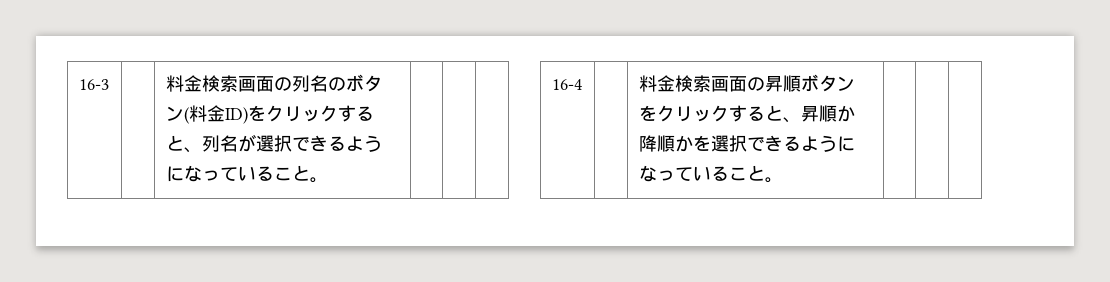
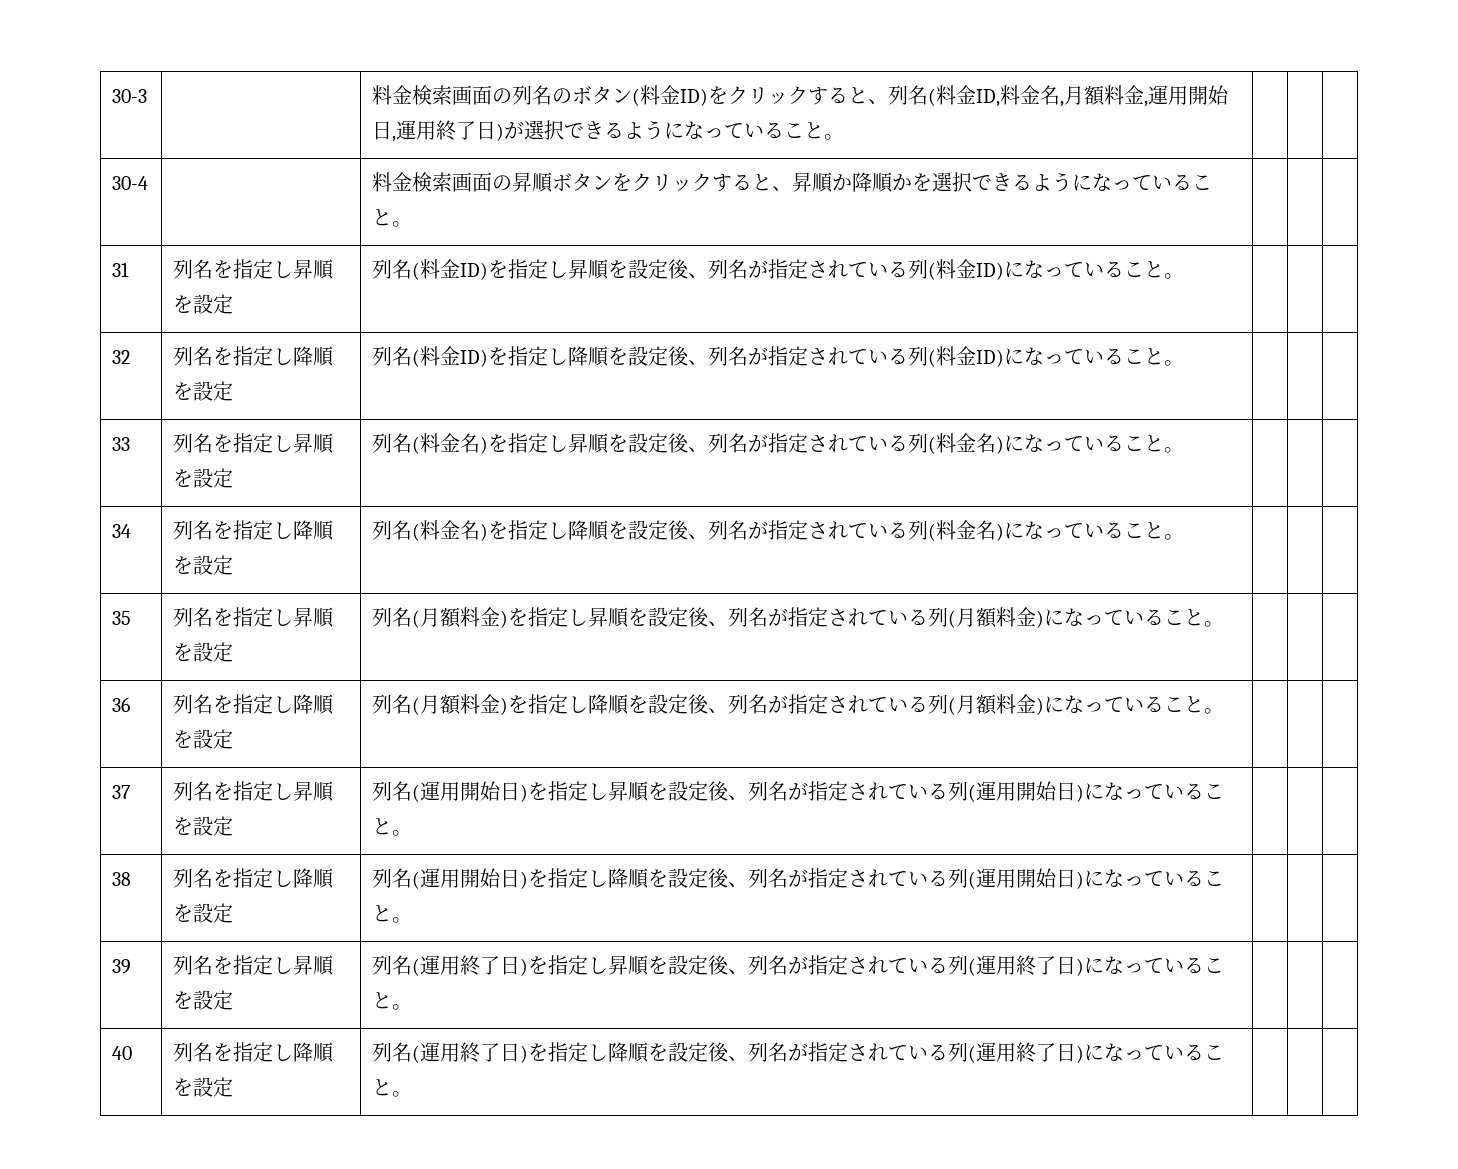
[78,79,109,90] 16-3 -> [112,89,148,103] 30-3
(238, 143) none -> [928,85,1230,107] [372,120,505,142] (料金ID,料金名,月額料金,運用開始日,運用終了日)
[551,79,582,90] 16-4 -> [112,176,149,190] 30-4
(783, 180) none -> [112,262,130,277] [173,259,335,280] [173,294,234,314] [372,259,1185,280] [112,350,131,364] [173,346,335,367] [173,381,234,401] [372,346,1185,367] [112,437,131,451] [173,433,335,454] [173,468,234,488] [372,433,1185,454] [112,524,132,538] [173,520,335,541] [173,555,234,575] [372,520,1185,541] [112,611,132,625] [173,607,335,628] [173,642,234,662] [372,607,1225,628] [112,697,131,712] [173,694,335,715] [173,729,234,749] [372,694,1225,715] [112,785,131,799] [173,781,335,802] [173,816,234,836] [372,781,1225,802] [372,818,413,836] [112,872,132,886] [173,868,335,889] [173,903,234,923] [372,868,1225,889] [372,905,413,923] [112,959,132,974] [173,955,335,976] [173,990,234,1010] [372,955,1225,976] [372,992,413,1010] [112,1046,133,1060] [173,1042,335,1063] [173,1077,234,1097] [372,1042,1225,1063] [372,1079,413,1097] // 31 | 列名を指定し昇順を設定 | 列名(料金ID)を指定し昇順を設定後、列名が指定されている列(料金ID)になっていること。 | | | // 32 | 列名を指定し降順を設定 | 列名(料金ID)を指定し降順を設定後、列名が指定されている列(料金ID)になっていること。 | | | // 33 | 列名を指定し昇順を設定 | 列名(料金名)を指定し昇順を設定後、列名が指定されている列(料金名)になっていること。 | | | // 34 | 列名を指定し降順を設定 | 列名(料金名)を指定し降順を設定後、列名が指定されている列(料金名)になっていること。 | | | // 35 | 列名を指定し昇順を設定 | 列名(月額料金)を指定し昇順を設定後、列名が指定されている列(月額料金)になっていること。 | | | // 36 | 列名を指定し降順を設定 | 列名(月額料金)を指定し降順を設定後、列名が指定されている列(月額料金)になっていること。 | | | // 37 | 列名を指定し昇順を設定 | 列名(運用開始日)を指定し昇順を設定後、列名が指定されている列(運用開始日)になっていること。 | | | // 38 | 列名を指定し降順を設定 | 列名(運用開始日)を指定し降順を設定後、列名が指定されている列(運用開始日)になっていること。 | | | // 39 | 列名を指定し昇順を設定 | 列名(運用終了日)を指定し昇順を設定後、列名が指定されている列(運用終了日)になっていること。 | | | // 40 | 列名を指定し降順を設定 | 列名(運用終了日)を指定し降順を設定後、列名が指定されている列(運用終了日)になっていること。 | | |

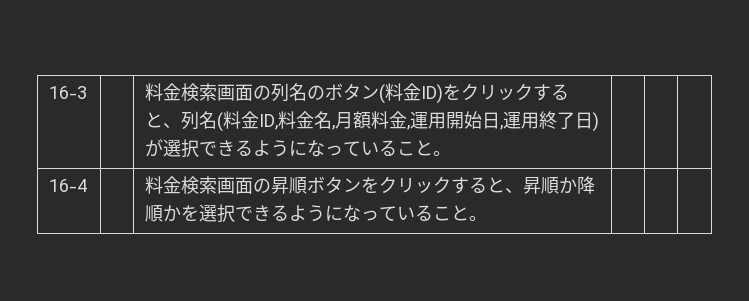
[112,89,148,103] 30-3 -> [49,86,88,99] 16-3
[112,176,149,190] 30-4 -> [49,179,88,192] 16-4
[112,262,130,277] [173,259,335,280] [173,294,234,314] [372,259,1185,280] [112,350,131,364] [173,346,335,367] [173,381,234,401] [372,346,1185,367] [112,437,131,451] [173,433,335,454] [173,468,234,488] [372,433,1185,454] [112,524,132,538] [173,520,335,541] [173,555,234,575] [372,520,1185,541] [112,611,132,625] [173,607,335,628] [173,642,234,662] [372,607,1225,628] [112,697,131,712] [173,694,335,715] [173,729,234,749] [372,694,1225,715] [112,785,131,799] [173,781,335,802] [173,816,234,836] [372,781,1225,802] [372,818,413,836] [112,872,132,886] [173,868,335,889] [173,903,234,923] [372,868,1225,889] [372,905,413,923] [112,959,132,974] [173,955,335,976] [173,990,234,1010] [372,955,1225,976] [372,992,413,1010] [112,1046,133,1060] [173,1042,335,1063] [173,1077,234,1097] [372,1042,1225,1063] [372,1079,413,1097] // 31 | 列名を指定し昇順を設定 | 列名(料金ID)を指定し昇順を設定後、列名が指定されている列(料金ID)になっていること。 | | | // 32 | 列名を指定し降順を設定 | 列名(料金ID)を指定し降順を設定後、列名が指定されている列(料金ID)になっていること。 | | | // 33 | 列名を指定し昇順を設定 | 列名(料金名)を指定し昇順を設定後、列名が指定されている列(料金名)になっていること。 | | | // 34 | 列名を指定し降順を設定 | 列名(料金名)を指定し降順を設定後、列名が指定されている列(料金名)になっていること。 | | | // 35 | 列名を指定し昇順を設定 | 列名(月額料金)を指定し昇順を設定後、列名が指定されている列(月額料金)になっていること。 | | | // 36 | 列名を指定し降順を設定 | 列名(月額料金)を指定し降順を設定後、列名が指定されている列(月額料金)になっていること。 | | | // 37 | 列名を指定し昇順を設定 | 列名(運用開始日)を指定し昇順を設定後、列名が指定されている列(運用開始日)になっていること。 | | | // 38 | 列名を指定し降順を設定 | 列名(運用開始日)を指定し降順を設定後、列名が指定されている列(運用開始日)になっていること。 | | | // 39 | 列名を指定し昇順を設定 | 列名(運用終了日)を指定し昇順を設定後、列名が指定されている列(運用終了日)になっていること。 | | | // 40 | 列名を指定し降順を設定 | 列名(運用終了日)を指定し降順を設定後、列名が指定されている列(運用終了日)になっていること。 | | | -> (488, 218) none

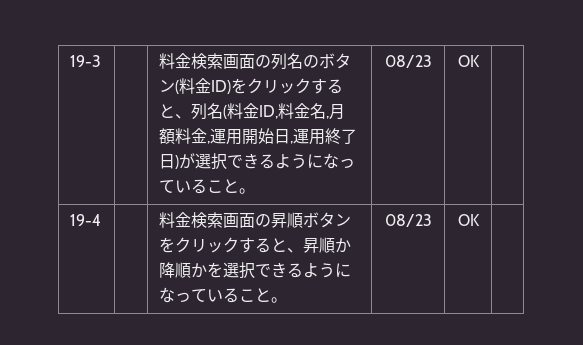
[49,86,88,99] 16-3 -> [70,55,102,67] 19-3
[49,179,88,192] | | // 16-4 -> [384,55,432,68] [457,55,480,67] [70,214,102,226] 08/23 | OK | // 19-4
(488, 218) | -> [384,214,432,227] [457,214,480,226] 08/23 | OK

